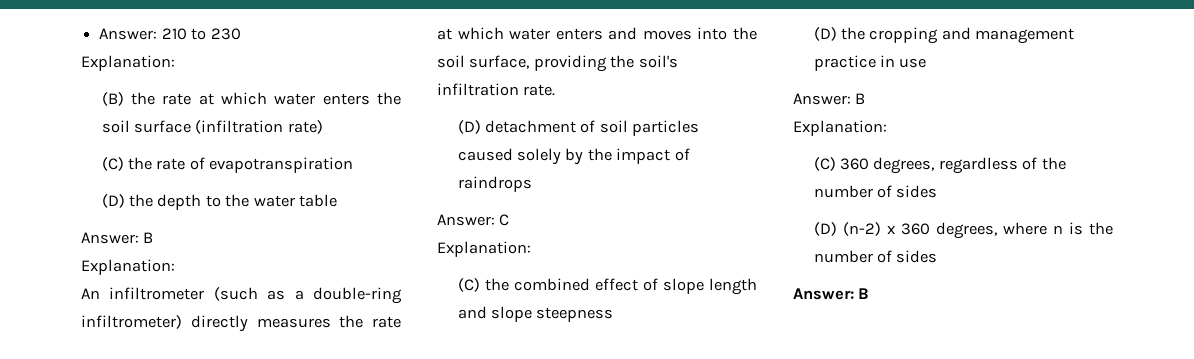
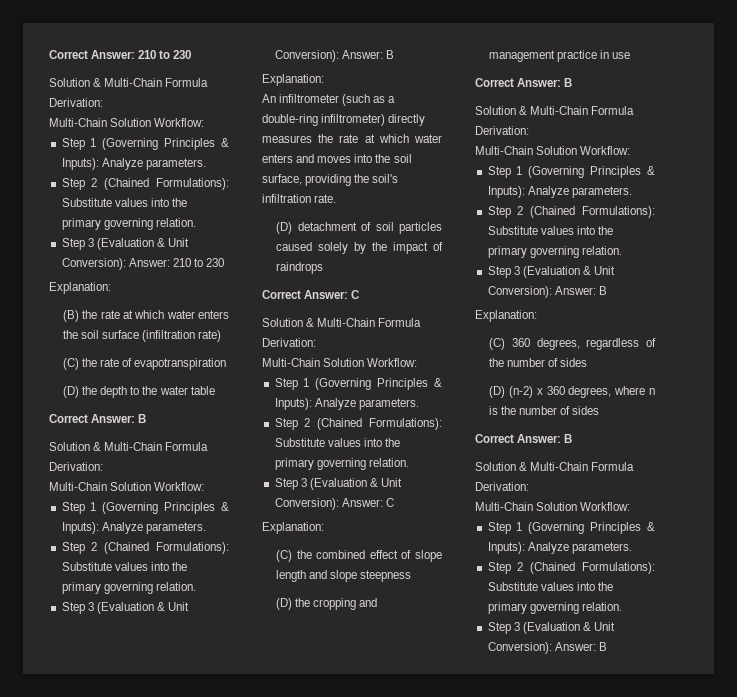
(99, 34) none -> [49,50,192,59] [49,78,209,87] [49,98,103,107] [49,118,205,127] [61,138,229,150] [61,158,206,170] [61,178,229,190] [61,198,187,207] [61,218,196,230] [61,238,190,250] [61,258,126,270] Correct Answer: 210 to 230 // Solution & Multi-Chain Formula Derivation: // Multi-Chain Solution Workflow: // Step 1 (Governing Principles & Inputs): Analyze parameters. // Step 2 (Chained Formulations): Substitute values into the primary governing relation. // Step 3 (Evaluation & Unit Conversion):
(338, 200) none -> [49,414,147,423] [49,442,209,451] [49,462,103,471] [49,482,205,491] [61,502,229,514] [61,522,206,534] [61,542,229,554] [61,562,187,571] [61,582,196,594] [61,602,190,614] [274,50,339,62] Correct Answer: B // Solution & Multi-Chain Formula Derivation: // Multi-Chain Solution Workflow: // Step 1 (Governing Principles & Inputs): Analyze parameters. // Step 2 (Chained Formulations): Substitute values into the primary governing relation. // Step 3 (Evaluation & Unit Conversion):
(532, 184) none -> [262,290,360,299] [262,318,422,327] [262,338,316,347] [262,358,418,367] [274,378,442,390] [274,398,419,410] [274,418,442,430] [274,438,400,447] [274,458,409,470] [274,478,403,490] [274,498,339,510] Correct Answer: C // Solution & Multi-Chain Formula Derivation: // Multi-Chain Solution Workflow: // Step 1 (Governing Principles & Inputs): Analyze parameters. // Step 2 (Chained Formulations): Substitute values into the primary governing relation. // Step 3 (Evaluation & Unit Conversion):
(927, 63) none -> [475,78,573,87] [475,106,635,115] [475,126,529,135] [475,146,631,155] [487,166,655,178] [487,186,632,198] [487,206,655,218] [487,226,613,235] [487,246,622,258] [487,266,616,278] [487,286,552,298] Correct Answer: B // Solution & Multi-Chain Formula Derivation: // Multi-Chain Solution Workflow: // Step 1 (Governing Principles & Inputs): Analyze parameters. // Step 2 (Chained Formulations): Substitute values into the primary governing relation. // Step 3 (Evaluation & Unit Conversion):
[793,288,870,300] Answer: B -> [475,434,573,443] [475,462,635,471] [475,482,529,491] [475,502,631,511] [487,522,655,534] [487,542,632,554] [487,562,655,574] [487,582,613,591] [487,602,622,614] [487,622,616,634] [487,642,607,654] Correct Answer: B // Solution & Multi-Chain Formula Derivation: // Multi-Chain Solution Workflow: // Step 1 (Governing Principles & Inputs): Analyze parameters. // Step 2 (Chained Formulations): Substitute values into the primary governing relation. // Step 3 (Evaluation & Unit Conversion): Answer: B

